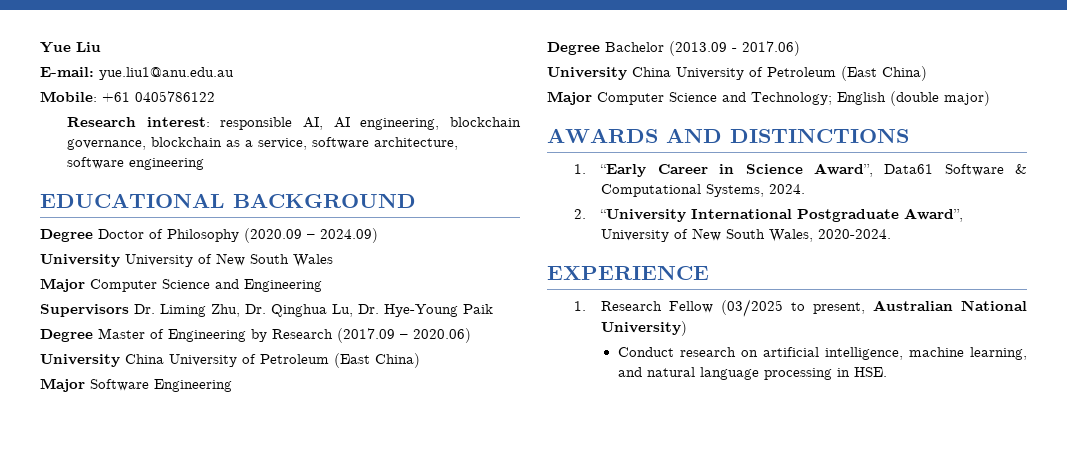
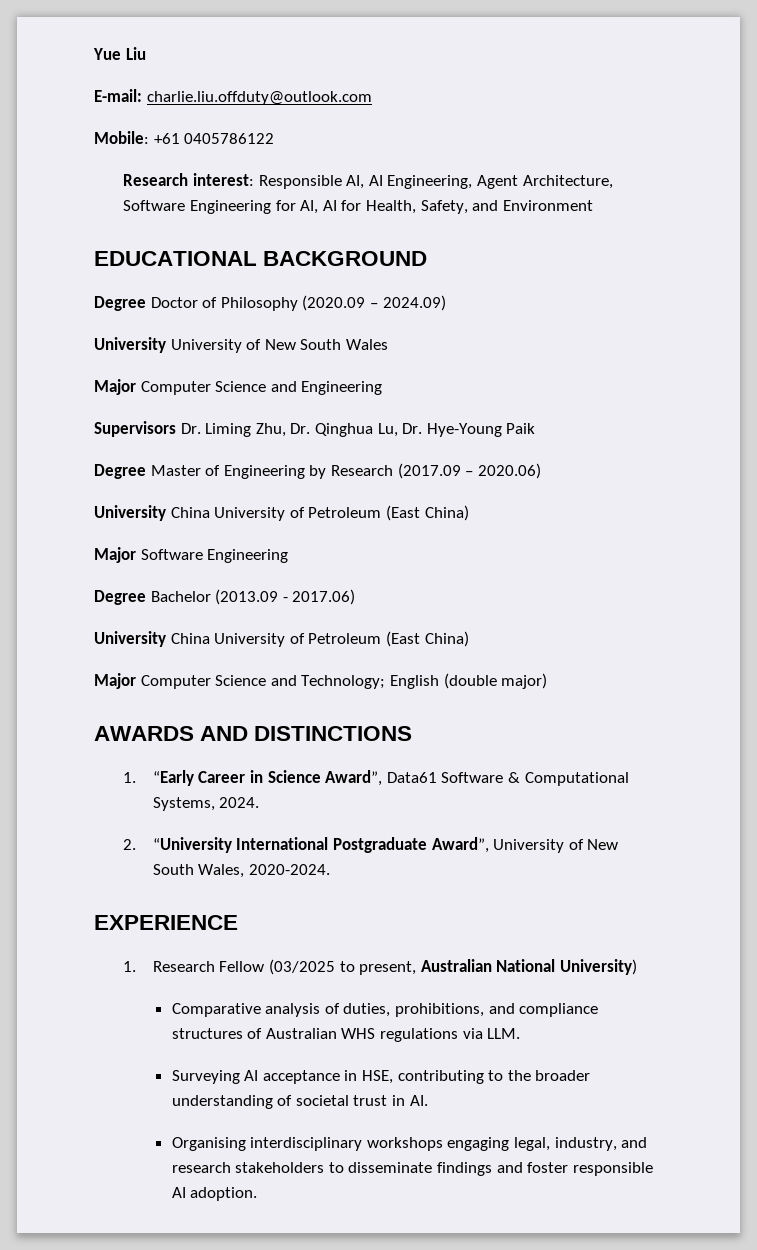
[99,67,234,80] yue.liu1@anu.edu.au -> [146,91,372,105] charlie.liu.offduty@outlook.com
[220,117,521,130] [67,137,459,150] [67,157,205,170] responsible AI, AI engineering, blockchain governance, blockchain as a service, software architecture, software engineering -> [258,175,613,189] [123,200,593,214] Responsible AI, AI Engineering, Agent Architecture, Software Engineering for AI, AI for Health, Safety, and Environment
[617,347,1027,360] [617,367,887,380] Conduct research on artificial intelligence, machine learning, and natural language processing in HSE. -> [171,1003,599,1017] [171,1028,521,1042] [171,1070,591,1084] [171,1095,428,1109] [171,1137,648,1151] [171,1162,653,1176] [171,1187,258,1201] Comparative analysis of duties, prohibitions, and compliance structures of Australian WHS regulations via LLM. // Surveying AI acceptance in HSE, contributing to the broader understanding of societal trust in AI. // Organising interdisciplinary workshops engaging legal, industry, and research stakeholders to disseminate findings and foster responsible AI adoption.

